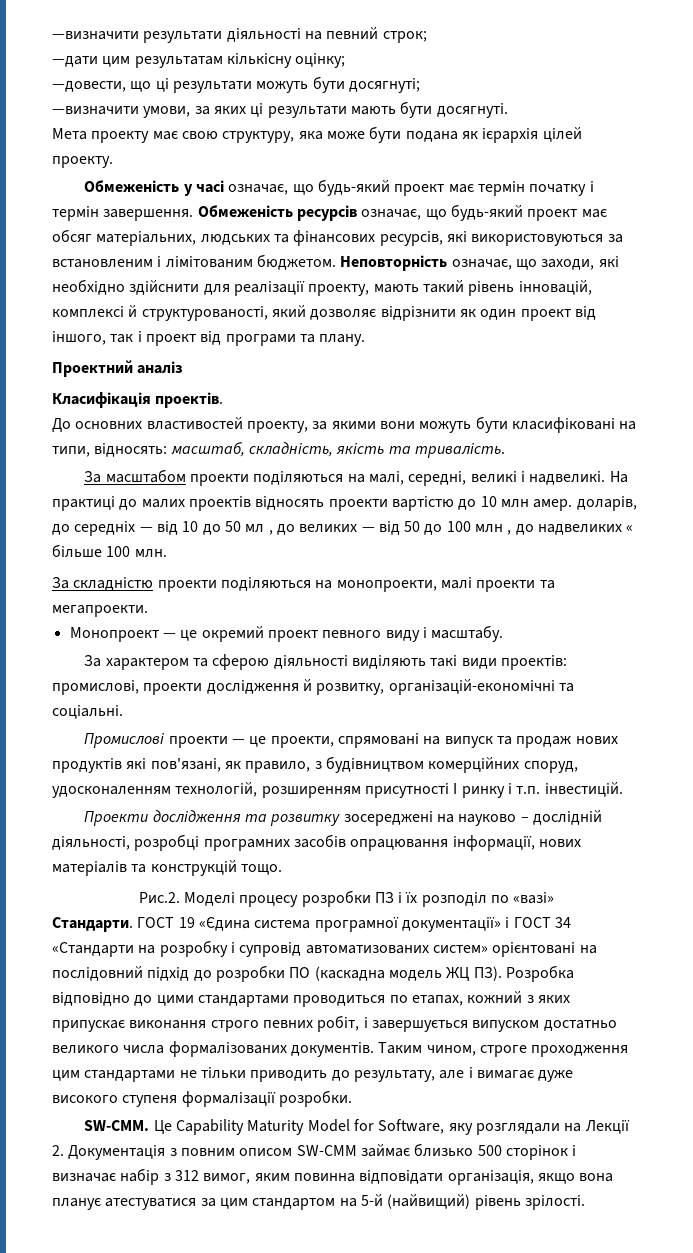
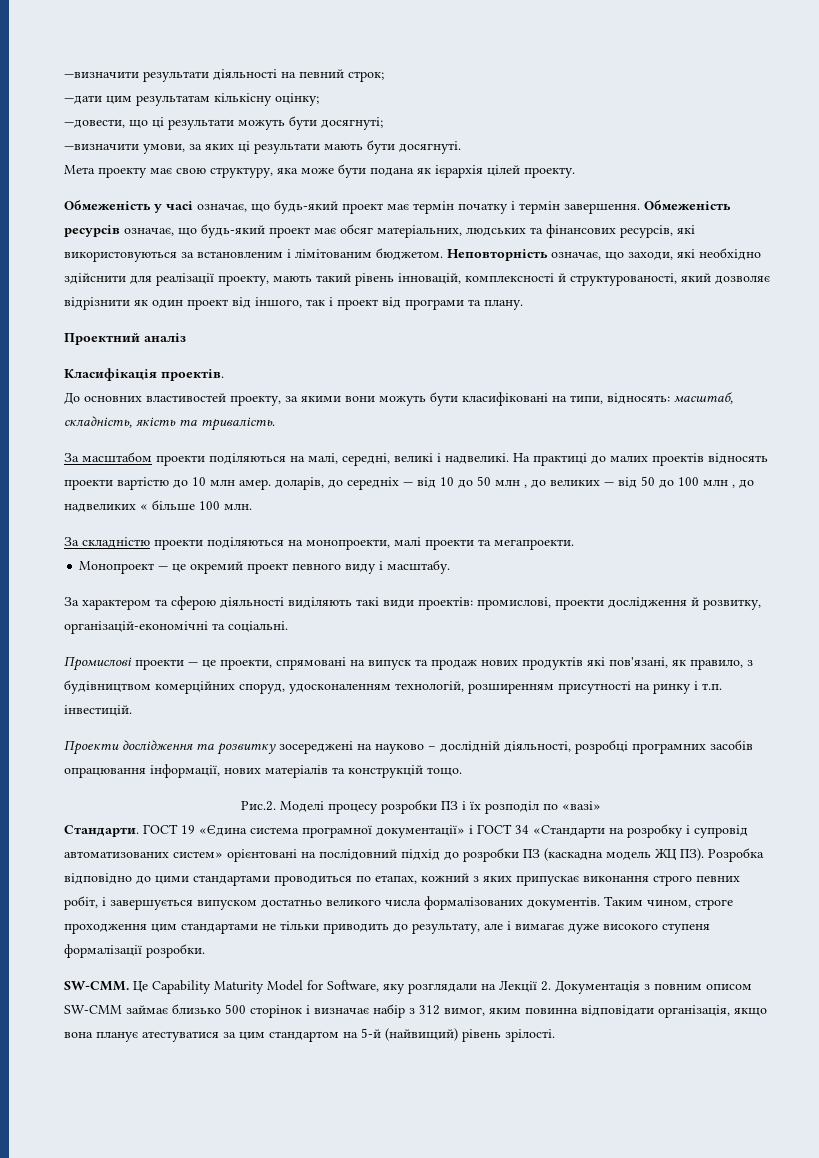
[52,306,124,318] комплексі -> [465,273,554,282] комплексності
[245,524,265,533] мл -> [495,480,520,486] млн
[453,783,458,794] І -> [635,684,650,690] на
[289,967,311,978] ПО -> [523,849,540,858] ПЗ

